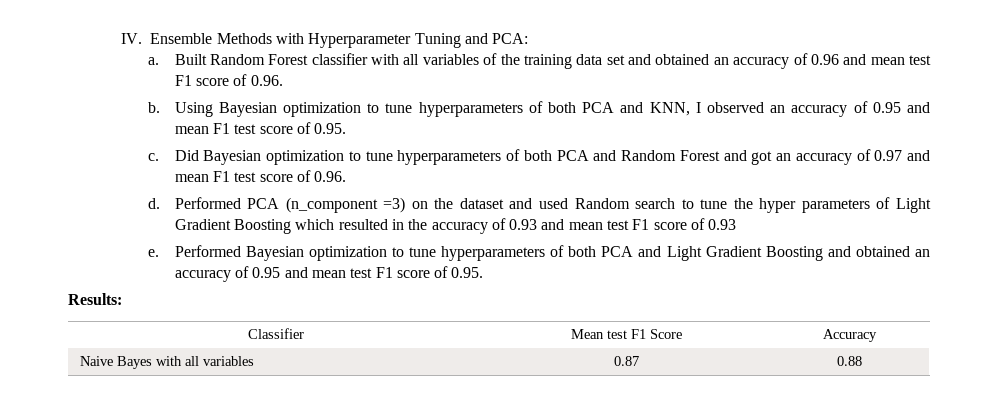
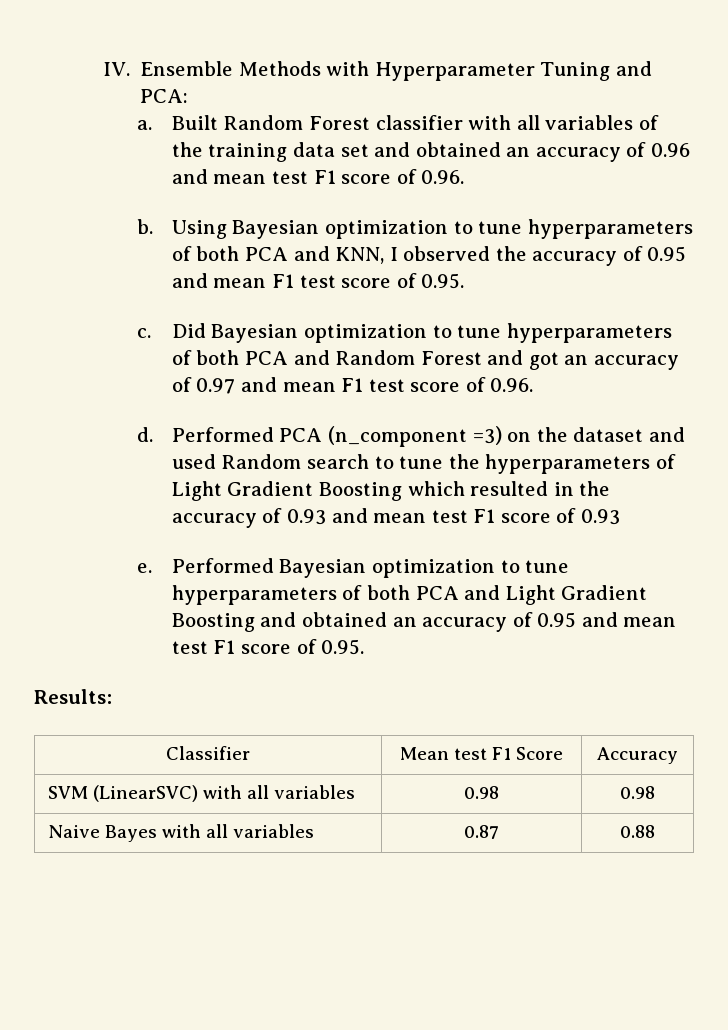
[770,105,786,113] an -> [495,246,527,261] the
[759,198,870,213] hyper parameters -> [485,454,651,474] hyperparameters
(877, 335) none -> [47,785,355,802] [464,786,499,799] [620,786,655,799] // SVM (LinearSVC) with all variables | 0.98 | 0.98

